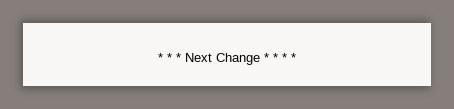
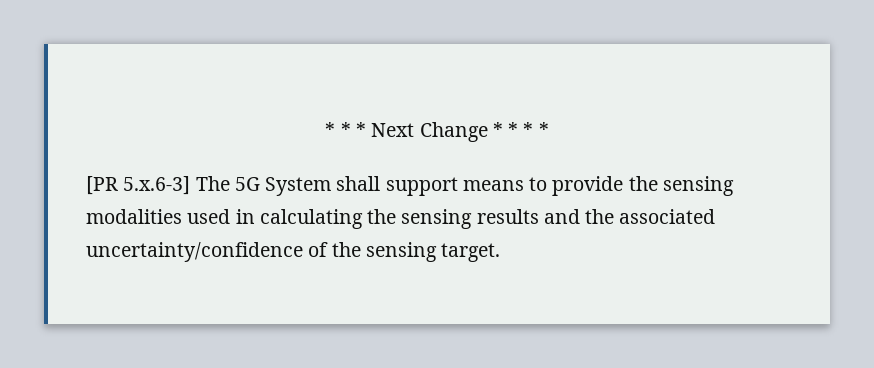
(296, 57) none -> [86,176,734,196] [86,209,716,229] [86,242,501,262] // [PR 5.x.6-3] The 5G System shall support means to provide the sensing modalities used in calculating the sensing results and the associated uncertainty/confidence of the sensing target.

